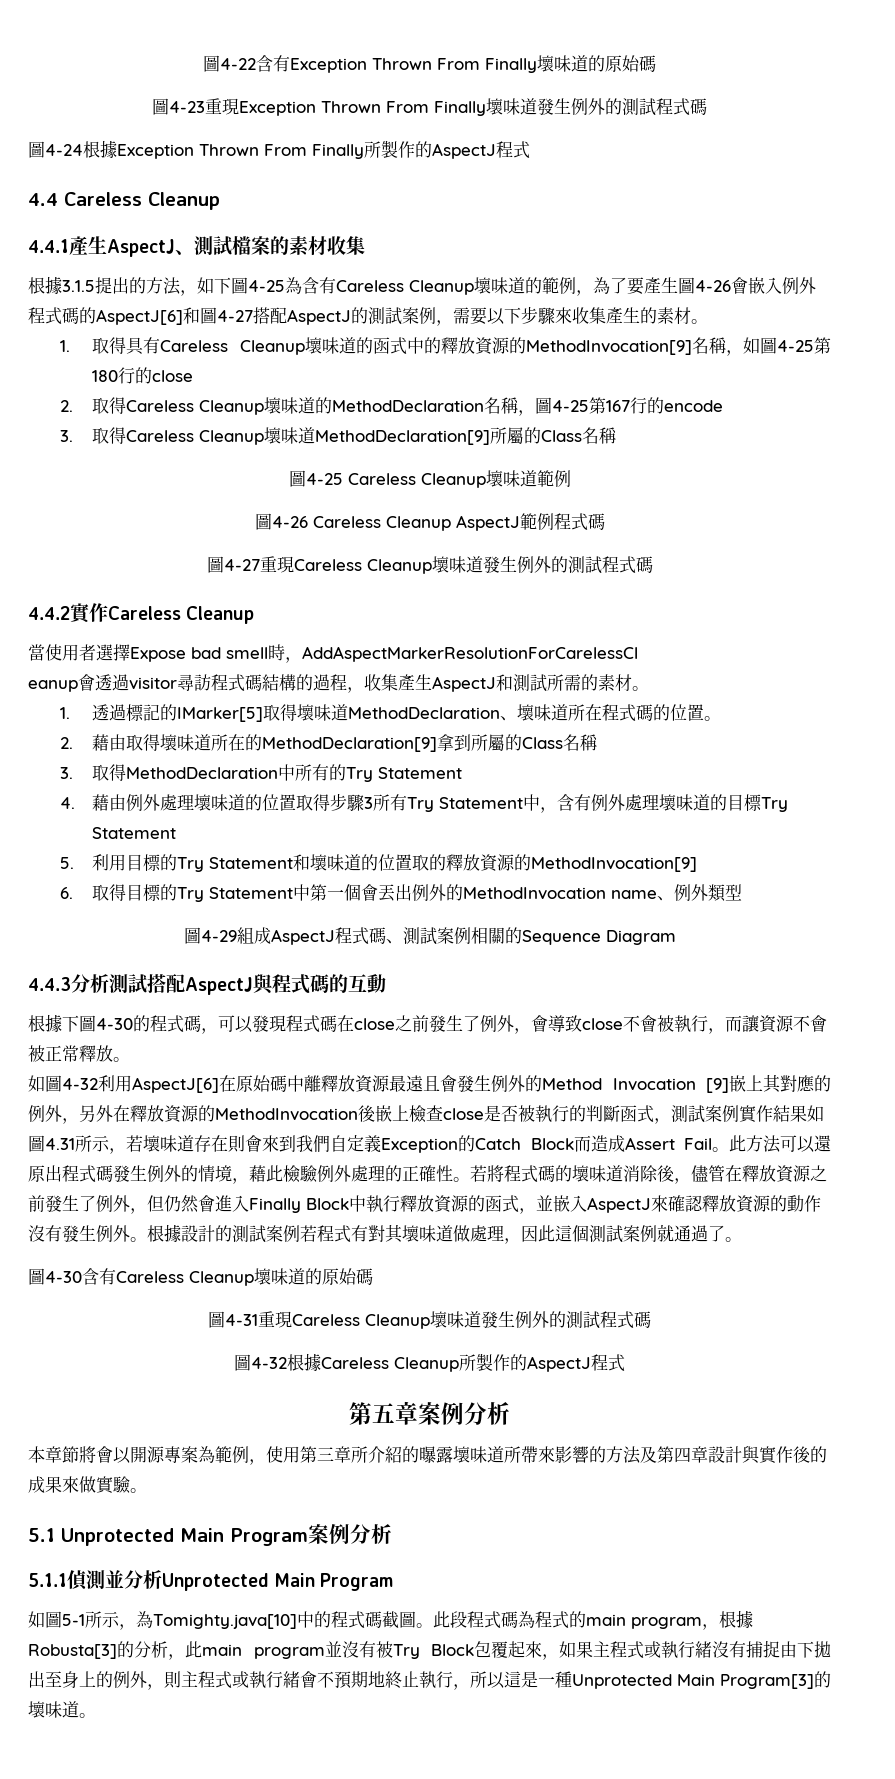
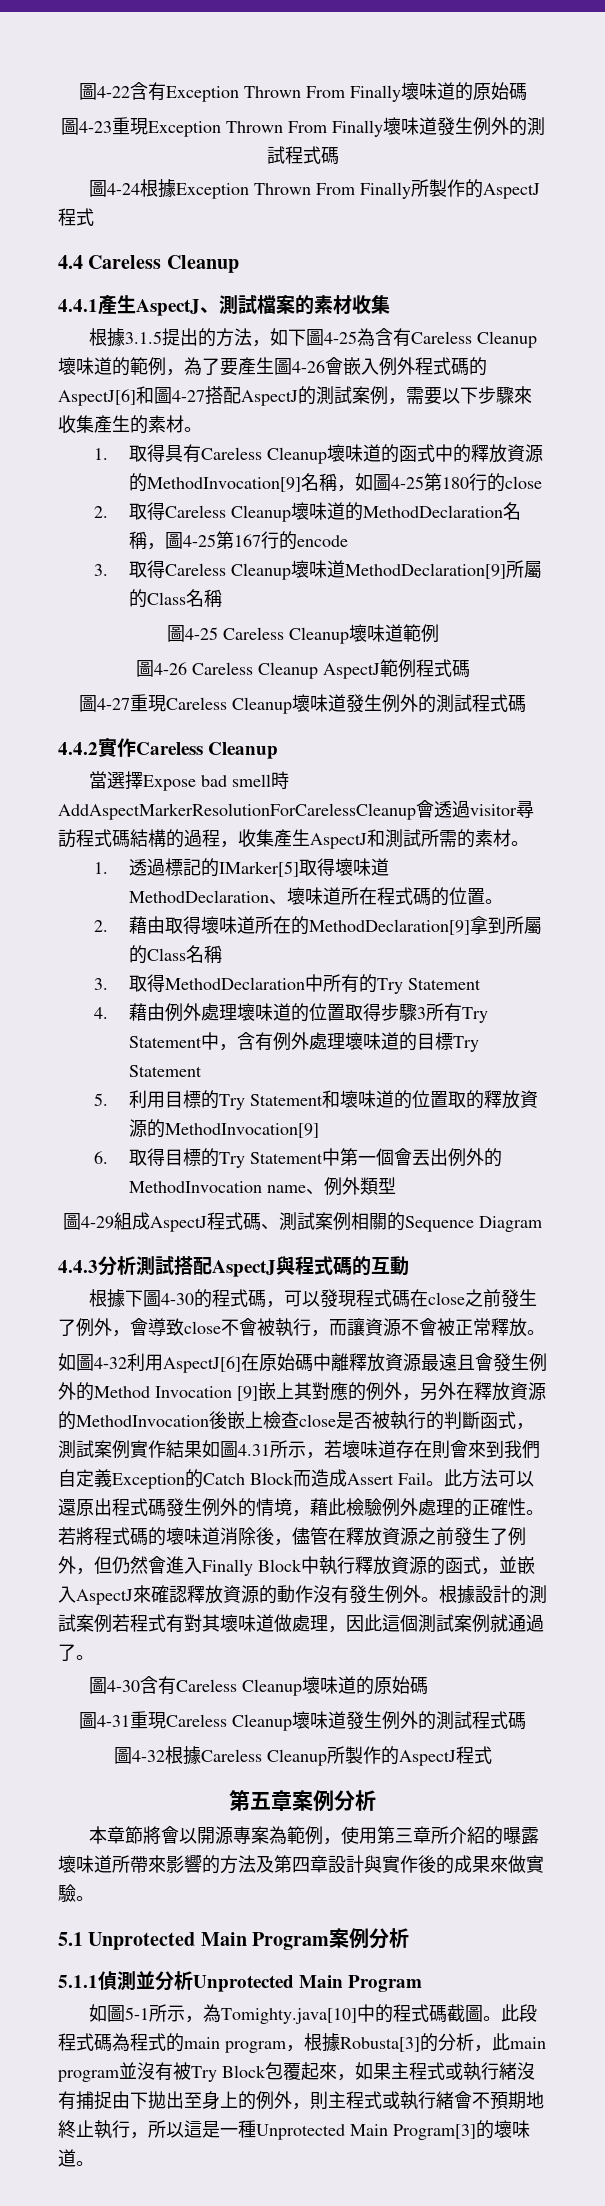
[45,644,96,661] 使用者 -> (108, 780) none
[285,646,638,663] [28,680,78,692] ，AddAspectMarkerResolutionForCarelessCl // eanup -> [58,803,416,820] AddAspectMarkerResolutionForCarelessCleanup

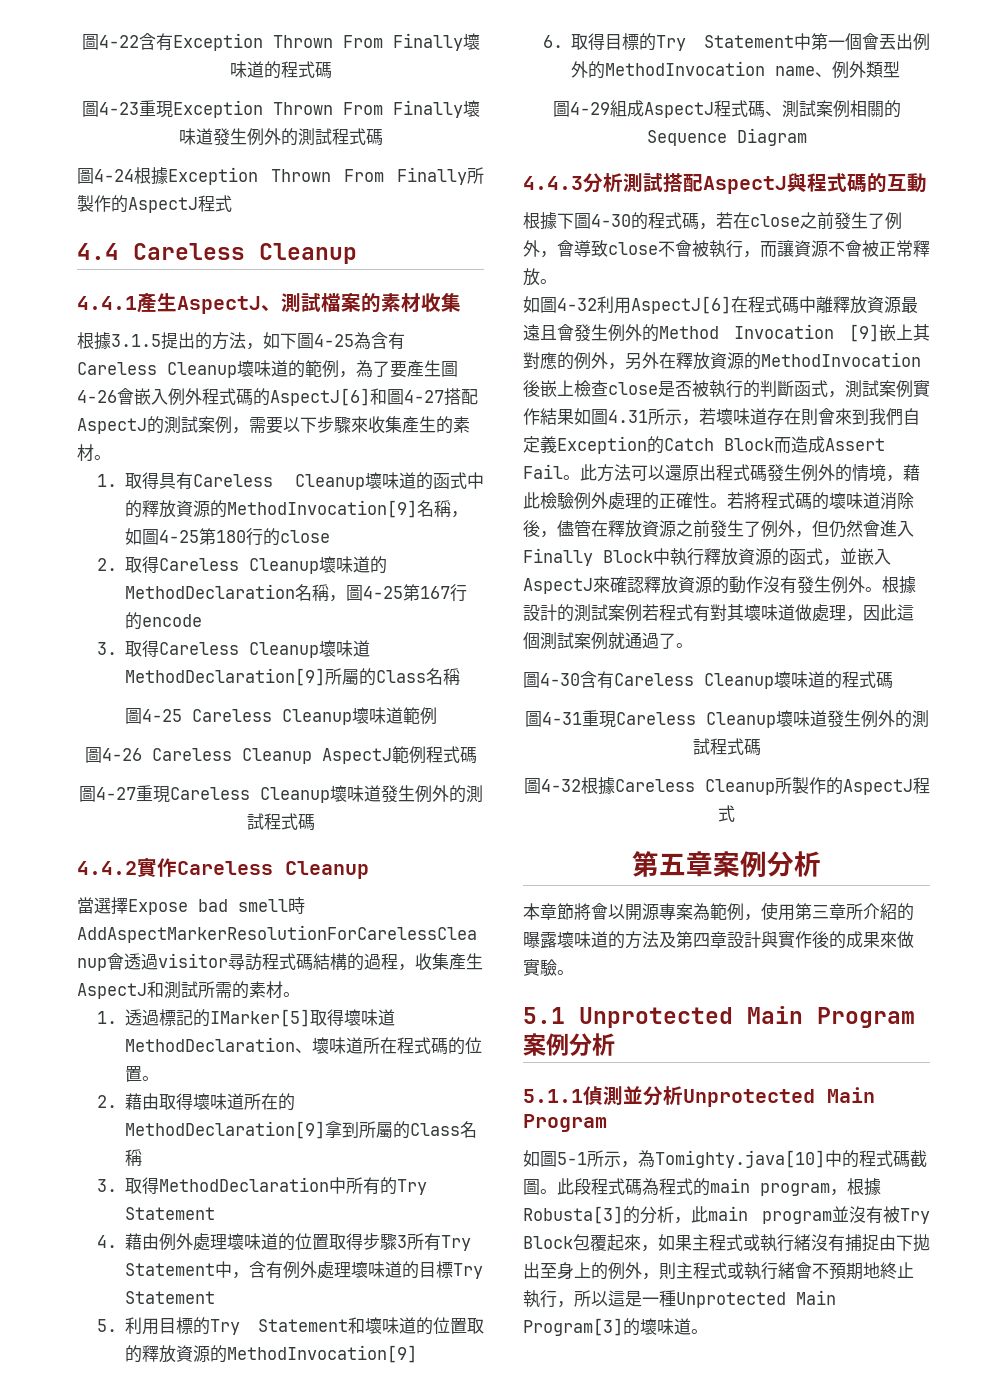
[472,82,509,100] 原始 -> [280,61,315,78] 程式
[284,1289,411,1308] 可以發現程式碼 -> [716,212,733,229] 若
[259,1353,295,1371] 原始 -> [748,296,782,313] 程式
[374,1676,411,1694] 原始 -> [842,671,876,688] 程式
[112,1855,202,1873] 所帶來影響 -> (608, 939) none

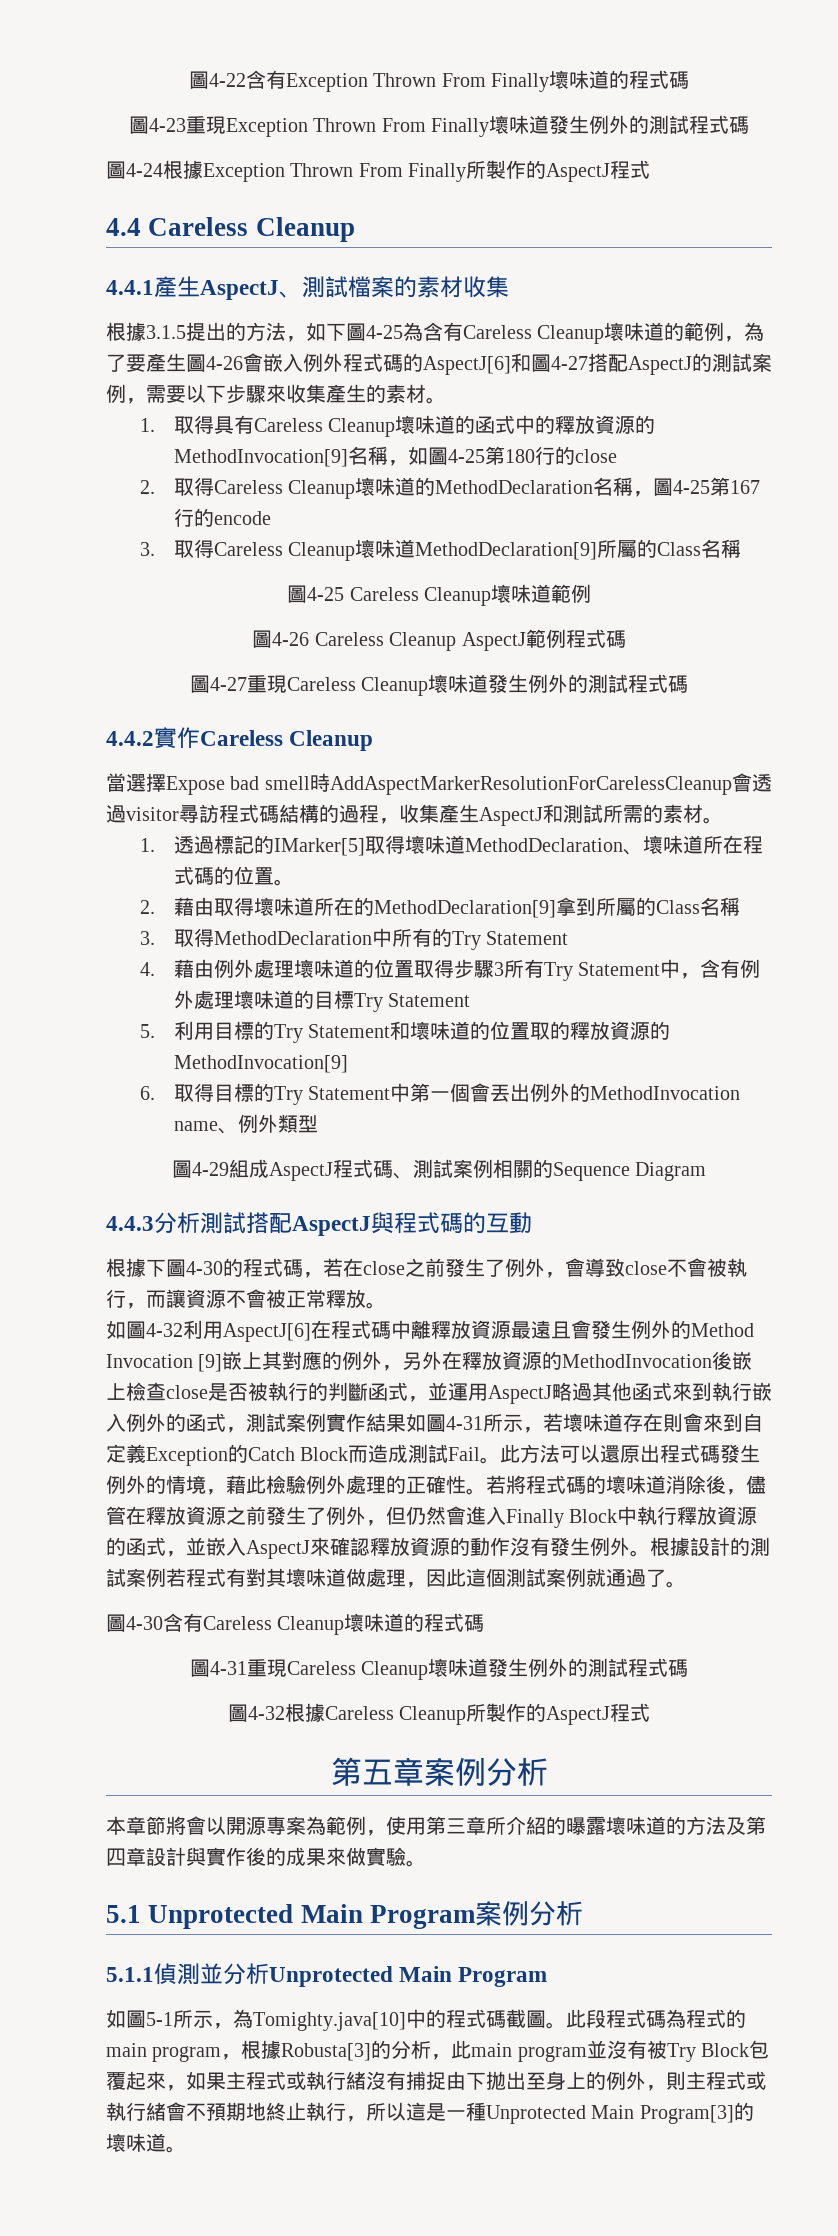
(845, 394) none -> [428,1382,772,1404] [106,1413,246,1433] 並運用AspectJ略過其他函式來到執行嵌入例外的函式，
[608,410,648,423] 4.31 -> [446,1416,483,1430] 4-31
[869,408,903,426] 我們 -> (743, 1422) none
[825,438,885,451] Assert -> [408,1444,449,1463] 測試

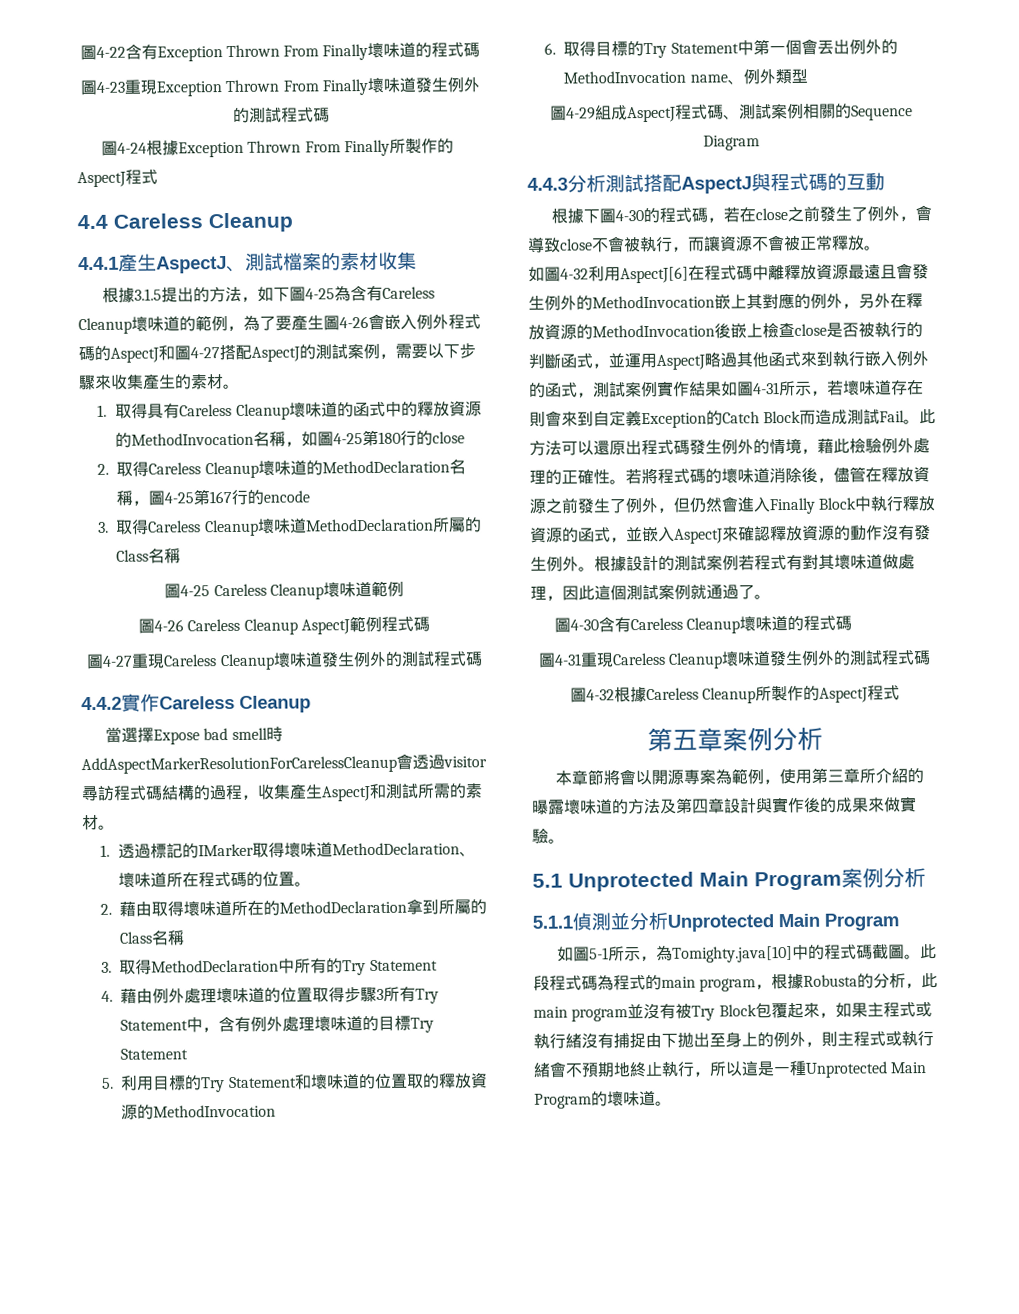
[423,356,511,375] AspectJ[6] -> [110,347,159,363] AspectJ
[173,449,348,467] MethodInvocation[9] -> [131,432,255,446] MethodInvocation
[415,542,598,560] MethodDeclaration[9] -> [305,518,434,532] MethodDeclaration
[273,838,365,856] IMarker[5] -> [198,843,255,857] IMarker
[373,900,556,918] MethodDeclaration[9] -> [279,900,408,914] MethodDeclaration
[173,1055,348,1073] MethodInvocation[9] -> [153,1104,277,1118] MethodInvocation
[691,1323,754,1337] [106,1354,223,1372] Method Invocation [9] -> [592,295,715,309] MethodInvocation
[281,2043,372,2061] Robusta[3] -> [803,974,859,987] Robusta
[639,2105,734,2124] Program[3] -> [534,1093,592,1109] Program

